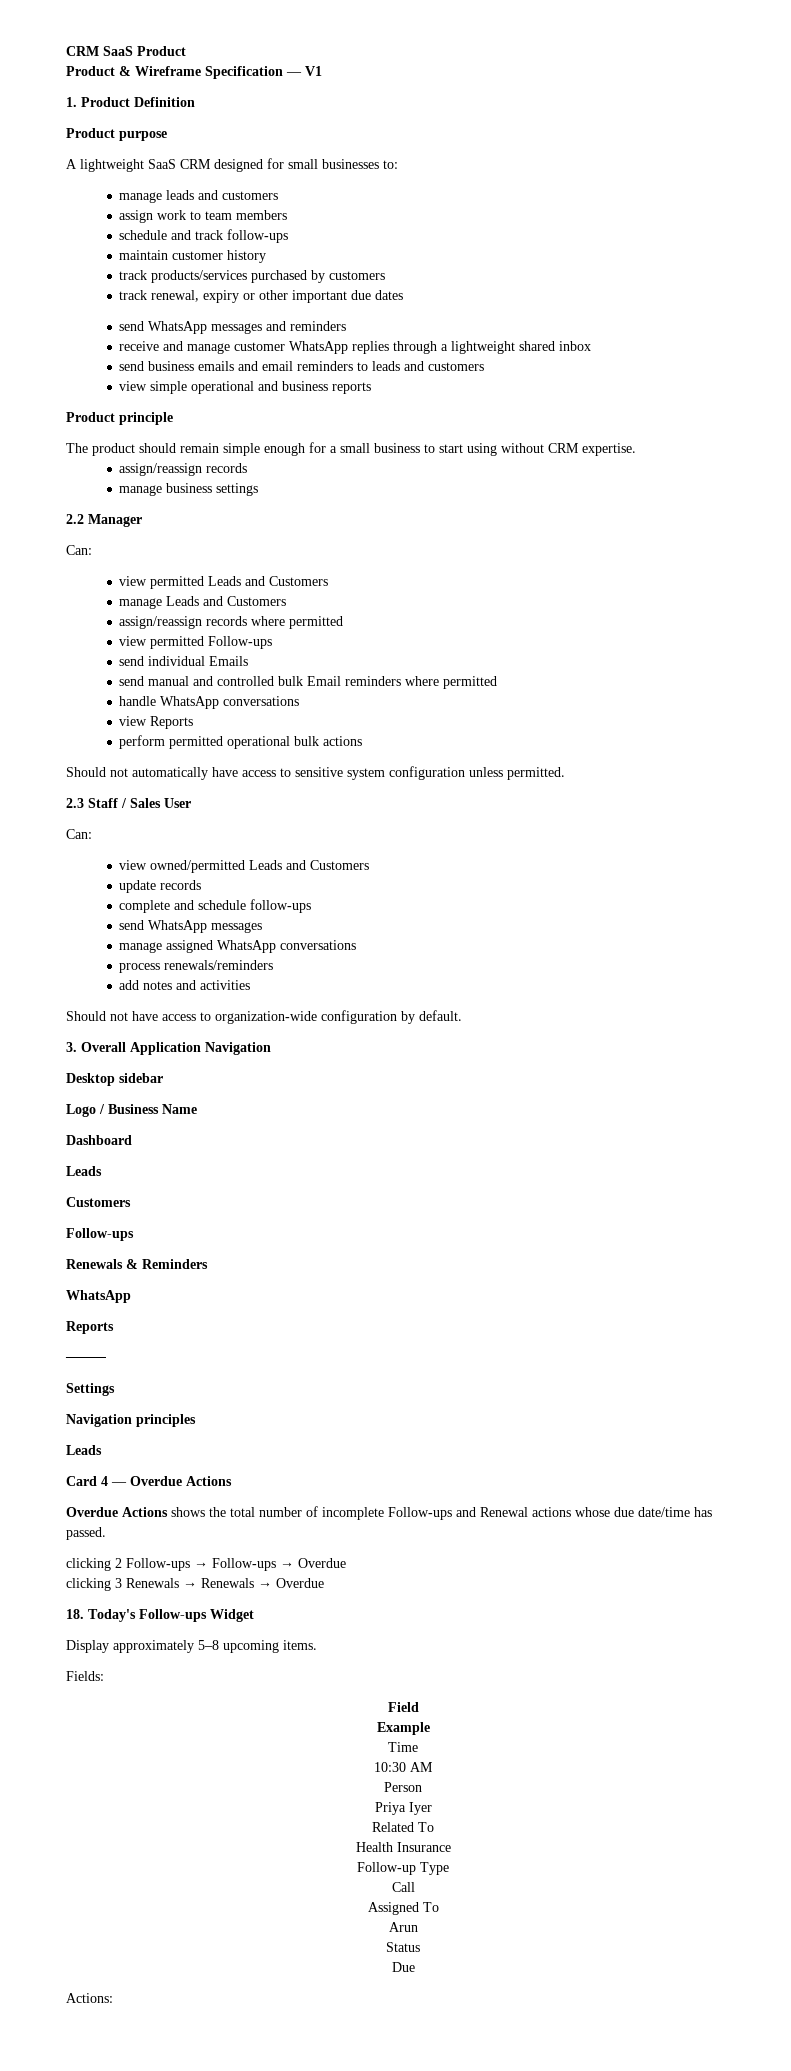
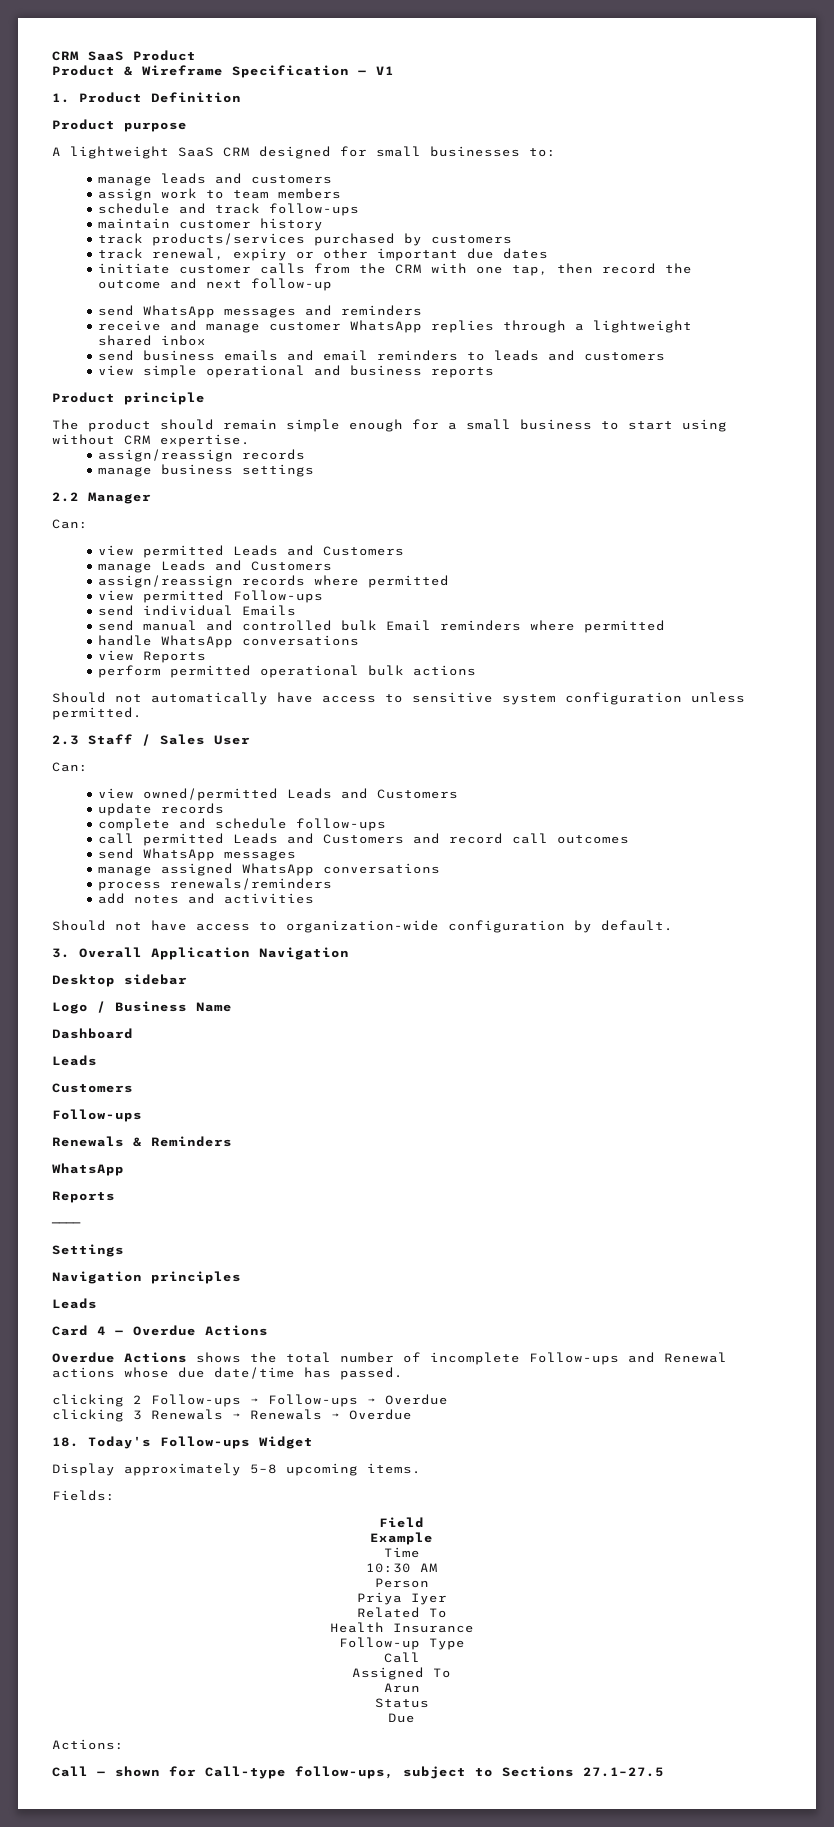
(404, 295) none -> [98,263,693,276] [98,278,333,291] // initiate customer calls from the CRM with one tap, then record the outcome and next follow-up
(312, 906) none -> [98,833,630,846] // call permitted Leads and Customers and record call outcomes
(113, 1998) none -> [52,1766,664,1779] // Call — shown for Call-type follow-ups, subject to Sections 27.1–27.5

